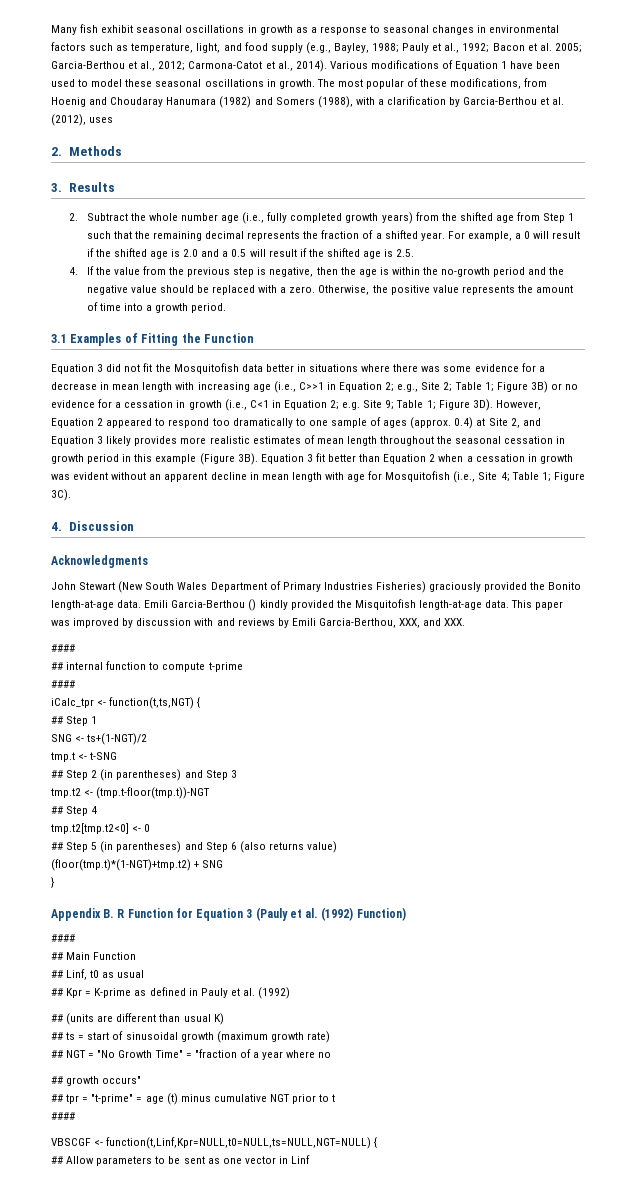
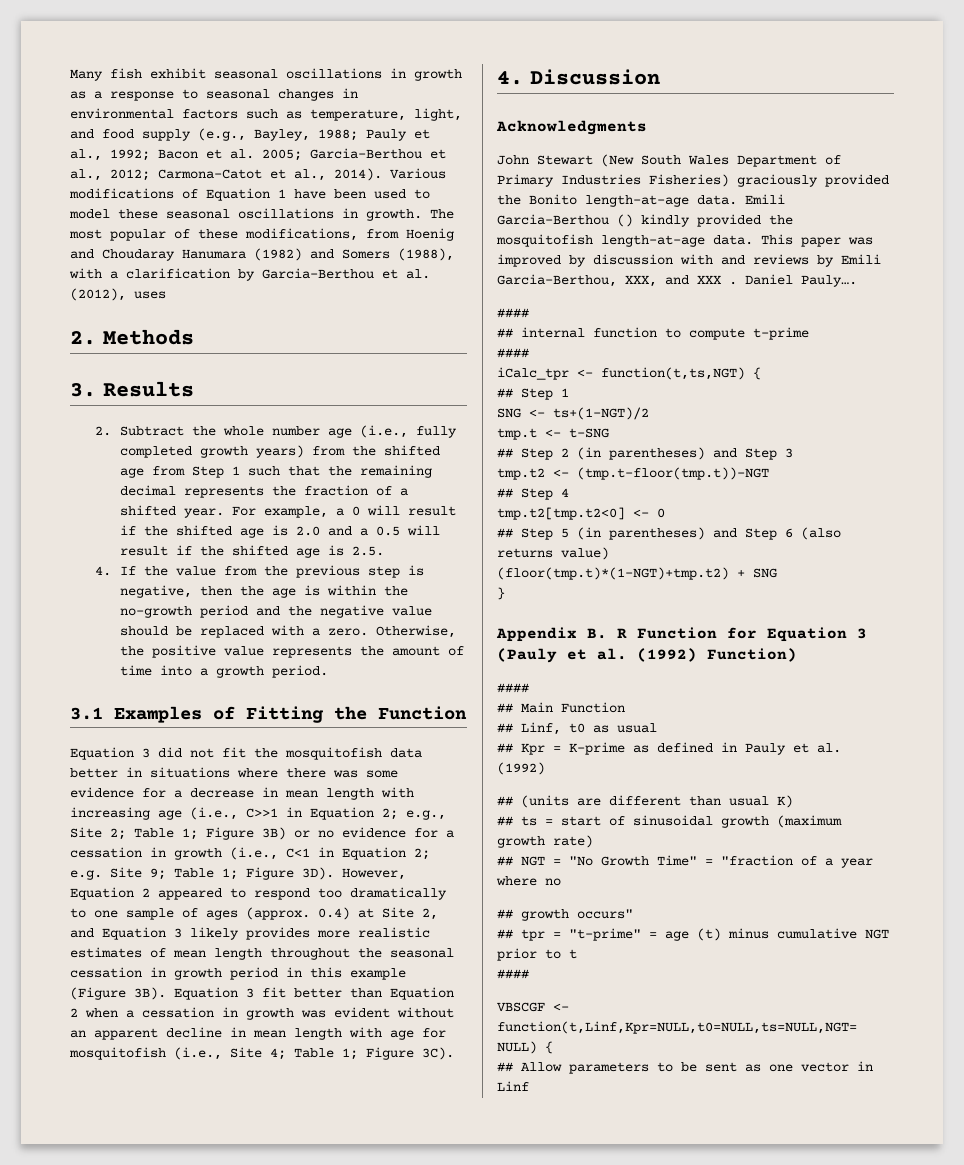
[173,363,239,374] Mosquitofish -> [285,747,382,760] mosquitofish
[385,471,451,482] Mosquitofish -> [69,1047,166,1060] mosquitofish
[354,599,416,610] Misquitofish -> [496,234,593,247] mosquitofish
[444,618,466,626] XXX. -> [697,274,857,287] XXX . Daniel Pauly….

